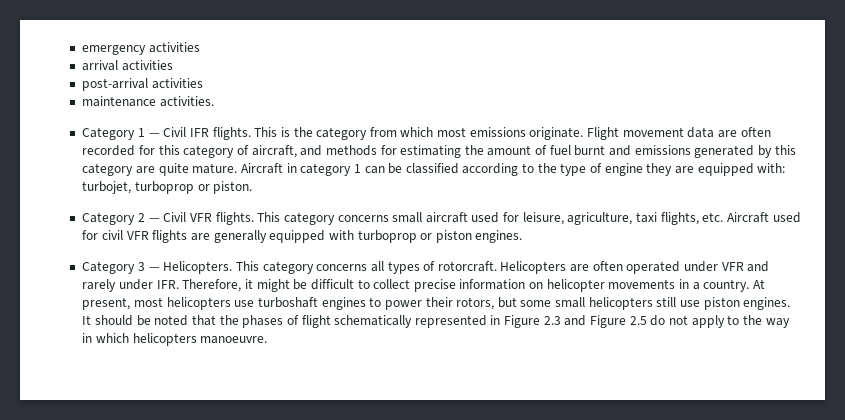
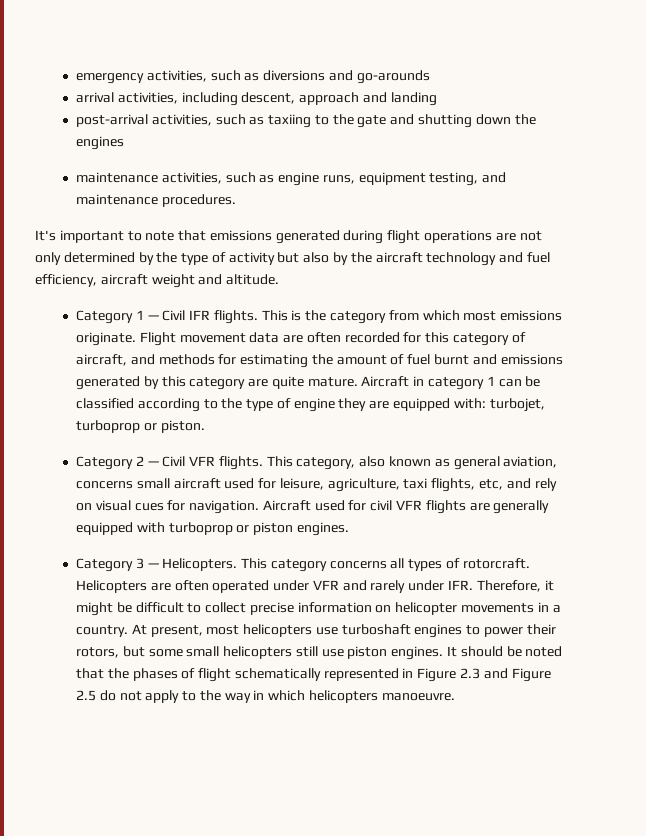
[148,42,200,53] [82,60,173,71] [82,78,203,91] [82,96,214,107] activities // arrival activities // post-arrival activities // maintenance activities. -> [146,70,430,84] [76,92,437,106] [76,114,536,128] [76,136,125,150] [76,172,507,186] [76,194,236,207] [35,230,542,244] [35,252,550,266] [35,274,280,288] activities, such as diversions and go-arounds // arrival activities, including descent, approach and landing // post-arrival activities, such as taxiing to the gate and shutting down the engines // maintenance activities, such as engine runs, equipment testing, and maintenance procedures. // It's important to note that emissions generated during flight operations are not only determined by the type of activity but also by the aircraft technology and fuel efficiency, aircraft weight and altitude.
[283,212,335,225] category -> [296,456,558,470] category, also known as general aviation,
[702,212,724,222] etc. -> [479,478,557,491] [76,500,260,514] etc, and rely on visual cues for navigation.

